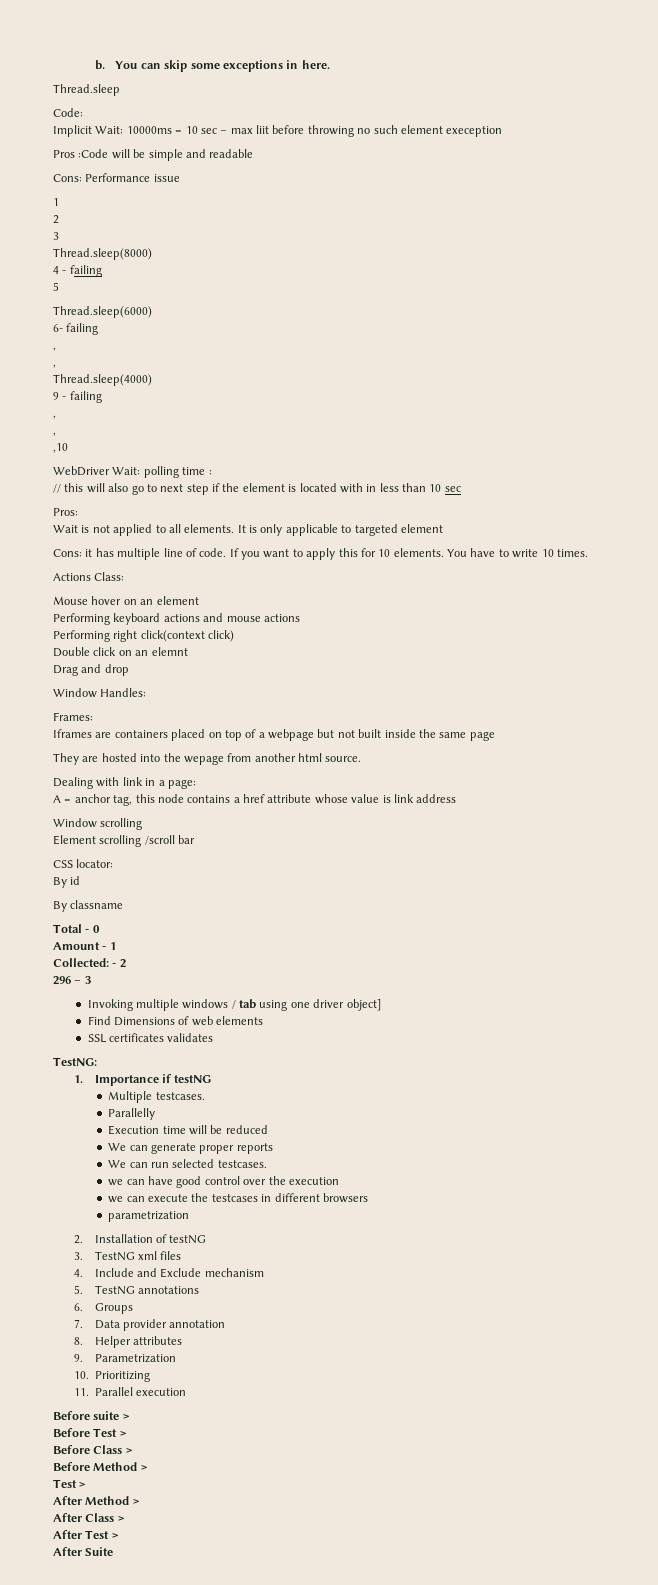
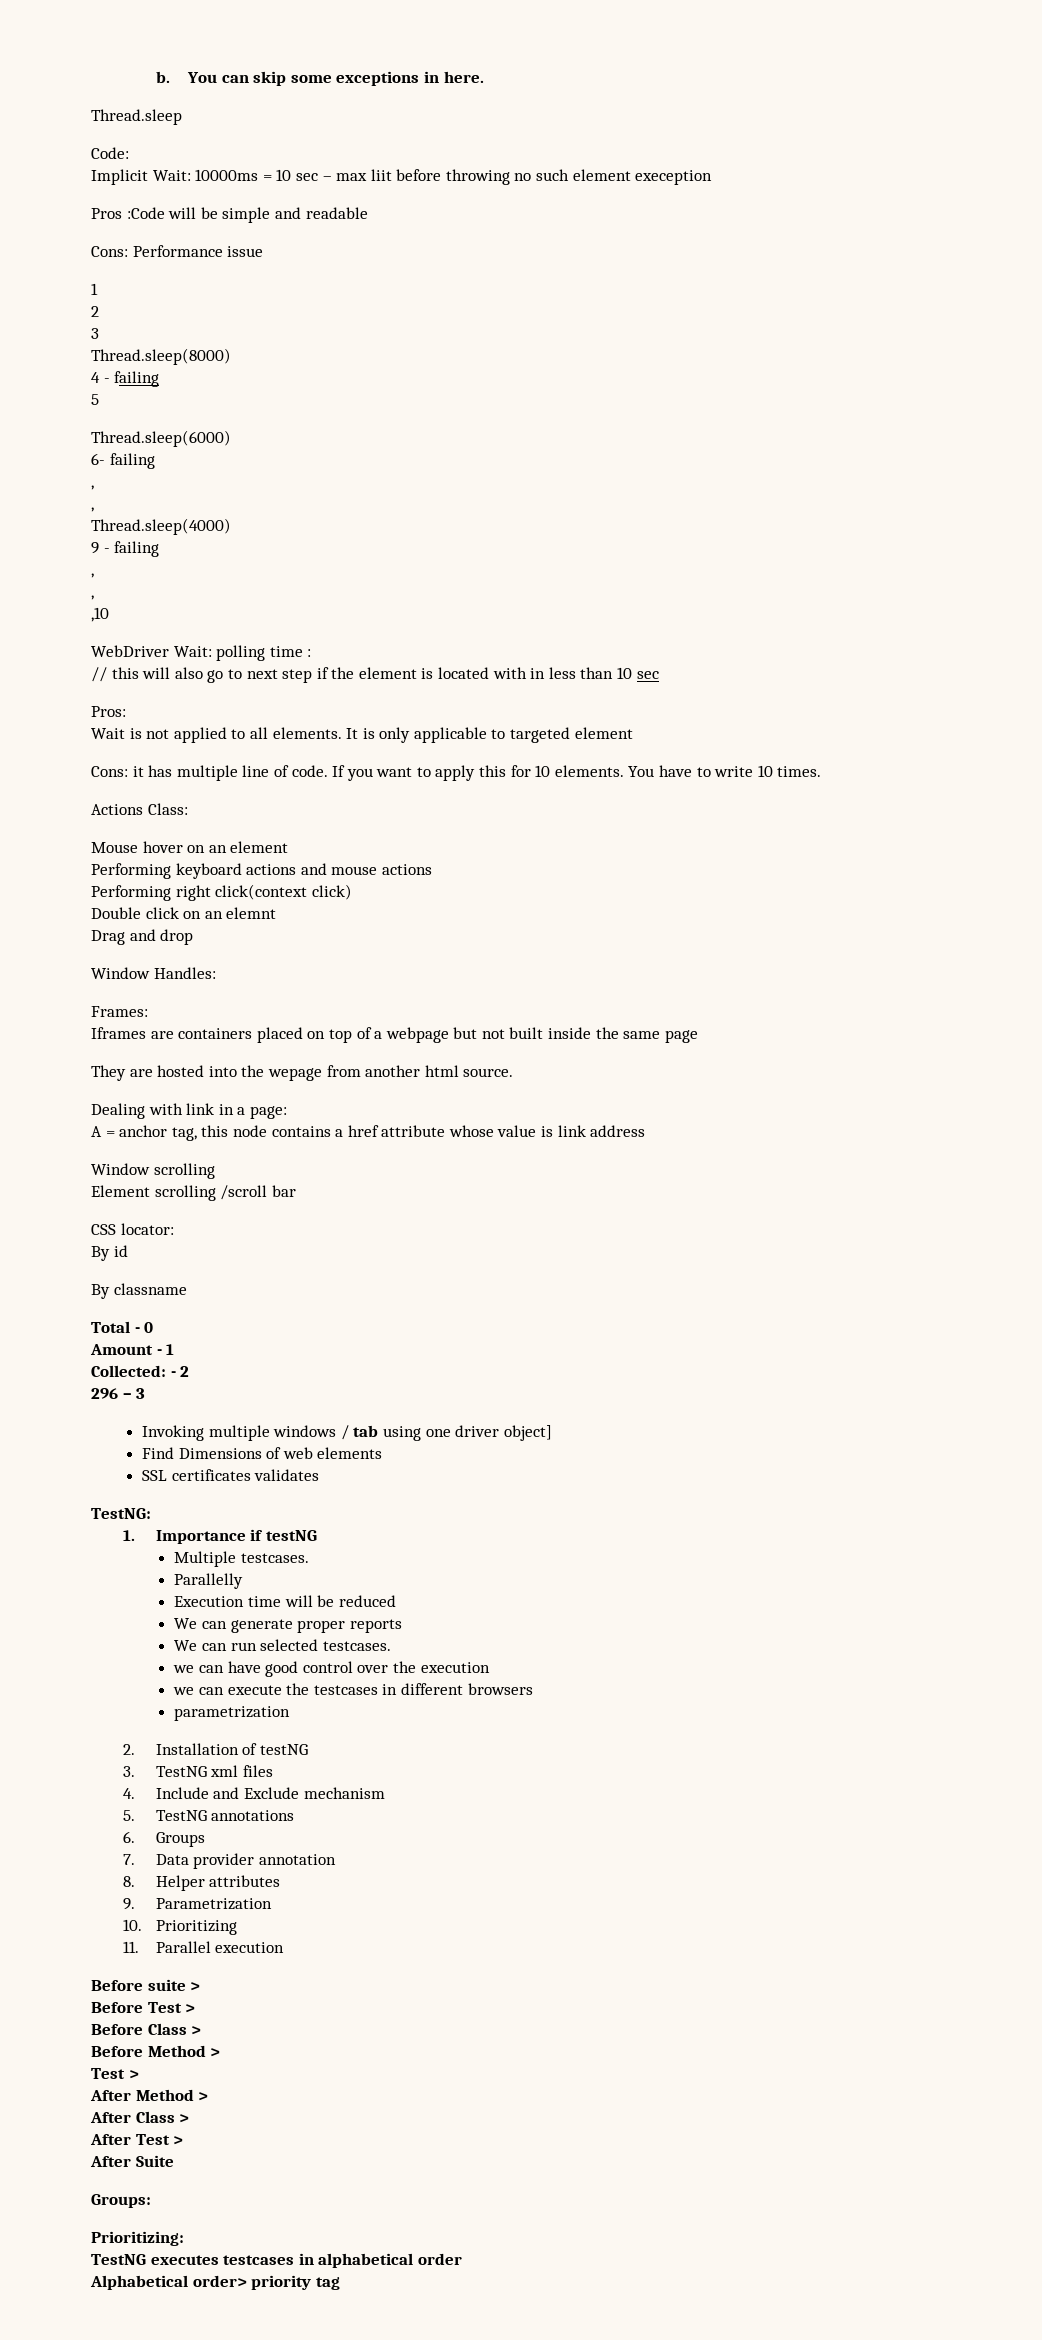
(114, 1551) none -> [91,2194,151,2208] [91,2231,184,2246] [91,2253,462,2268] [90,2275,340,2290] // Groups: // Prioritizing: // TestNG executes testcases in alphabetical order // Alphabetical order> priority tag

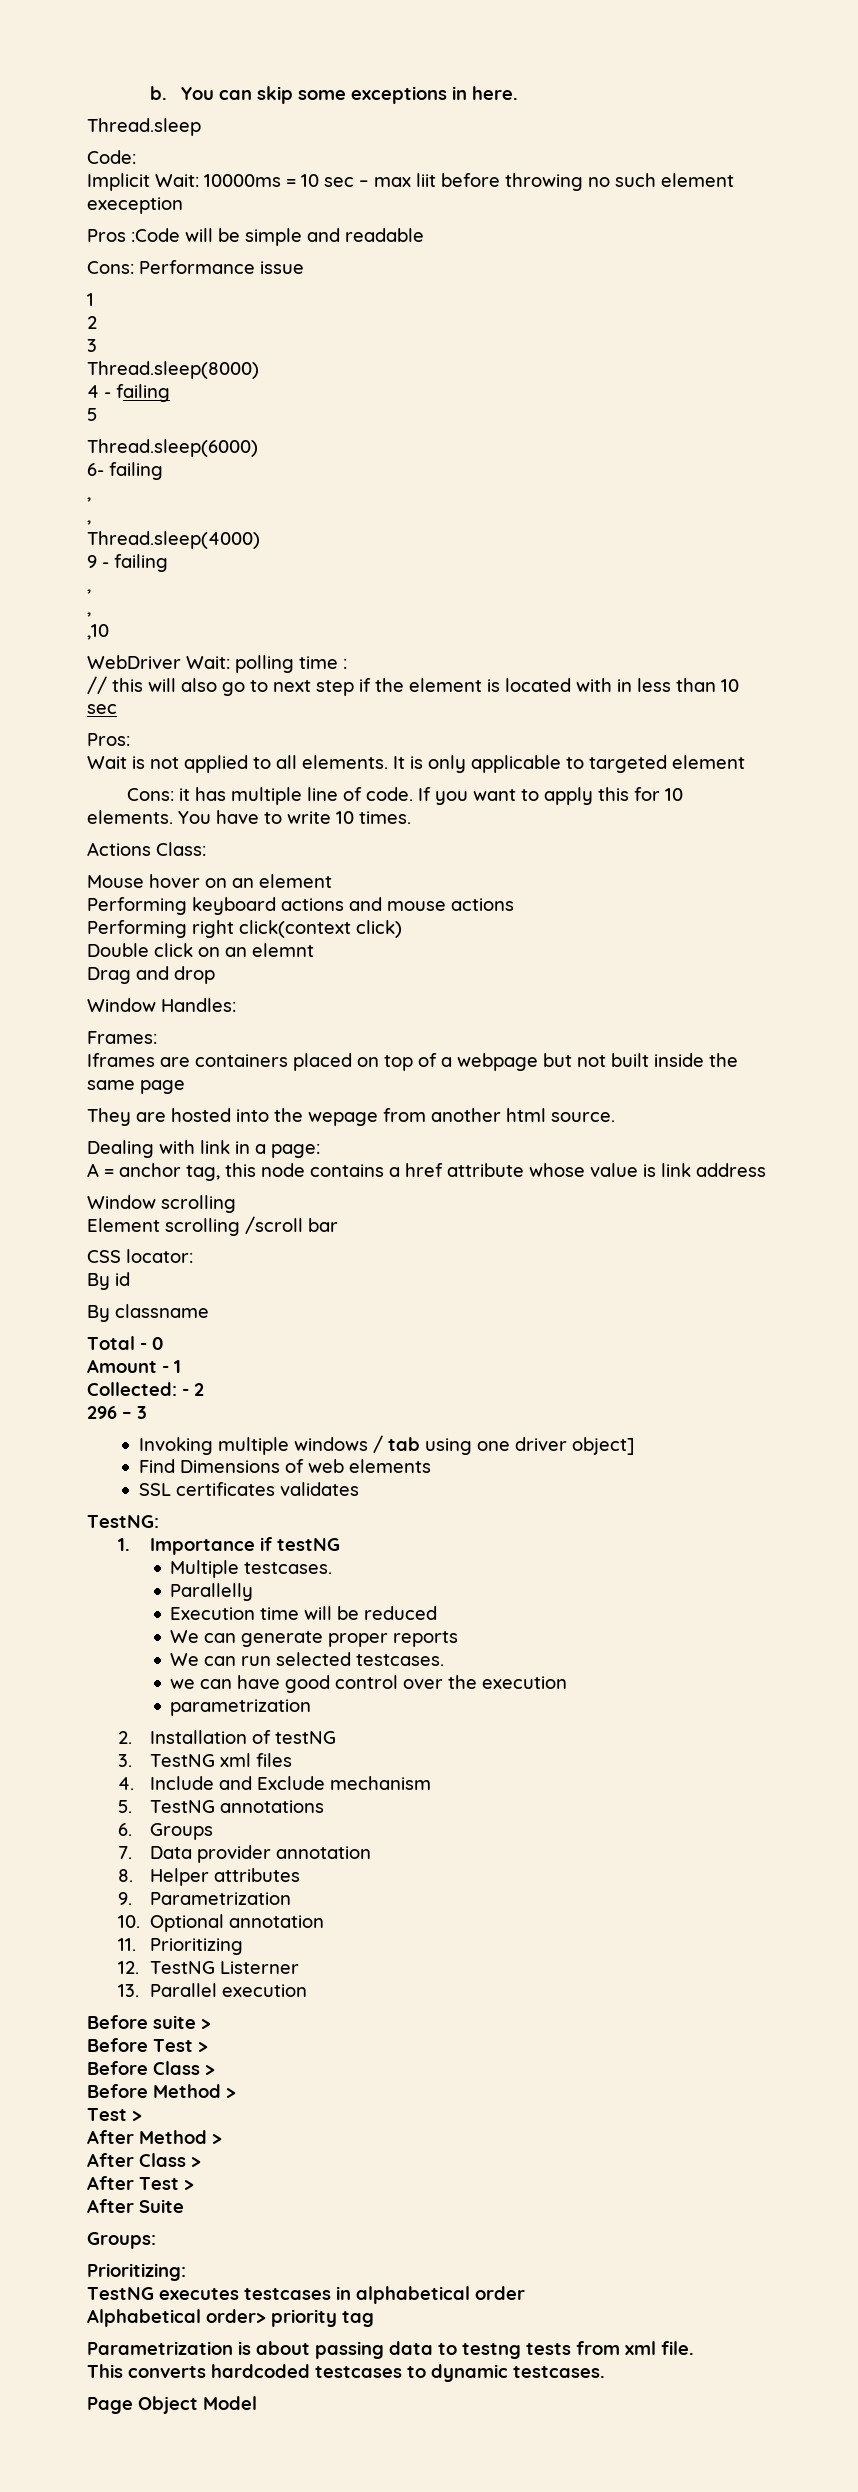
[173,1683,533,1695] // we can execute the testcases in different browsers -> (568, 1682) none
[155,1920,237,1935] [123,1941,140,1953] Prioritizing // 11. -> [149,1914,324,1932] [118,1938,243,1955] [118,1961,299,1974] [118,1984,140,1997] Optional annotation // 11. Prioritizing // 12. TestNG Listerner // 13.
(340, 2283) none -> [87,2341,694,2359] [87,2364,605,2382] [87,2396,257,2414] // Parametrization is about passing data to testng tests from xml file. // This converts hardcoded testcases to dynamic testcases. // Page Object Model

